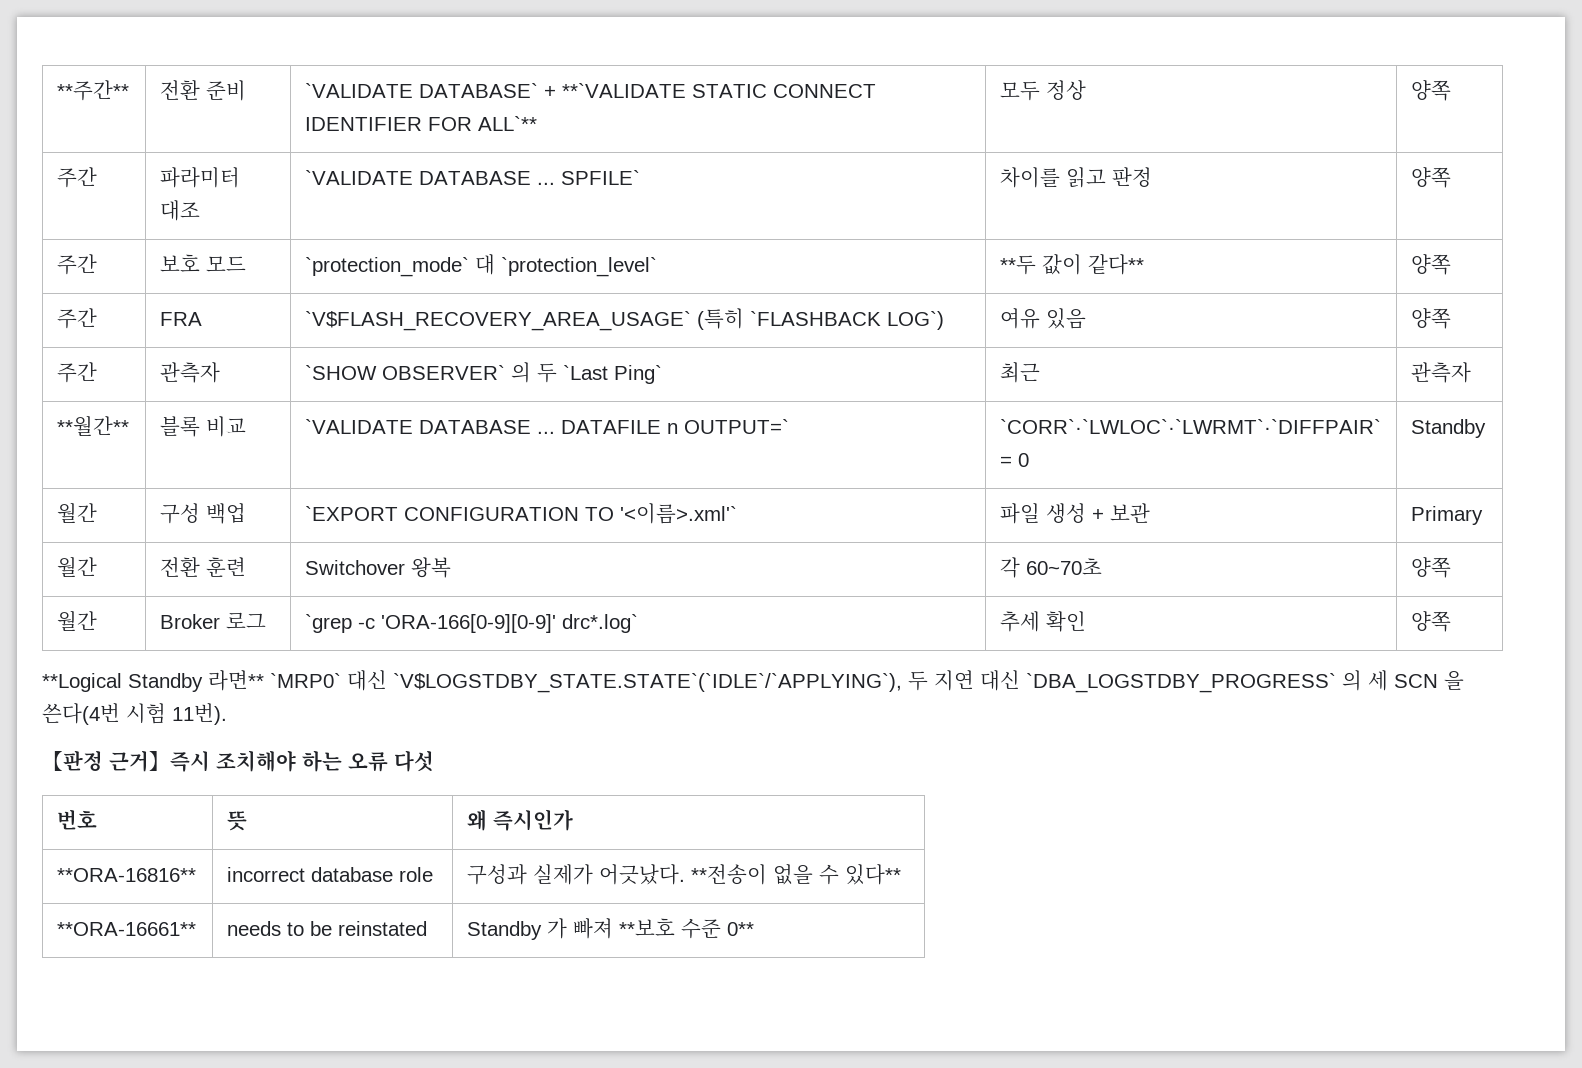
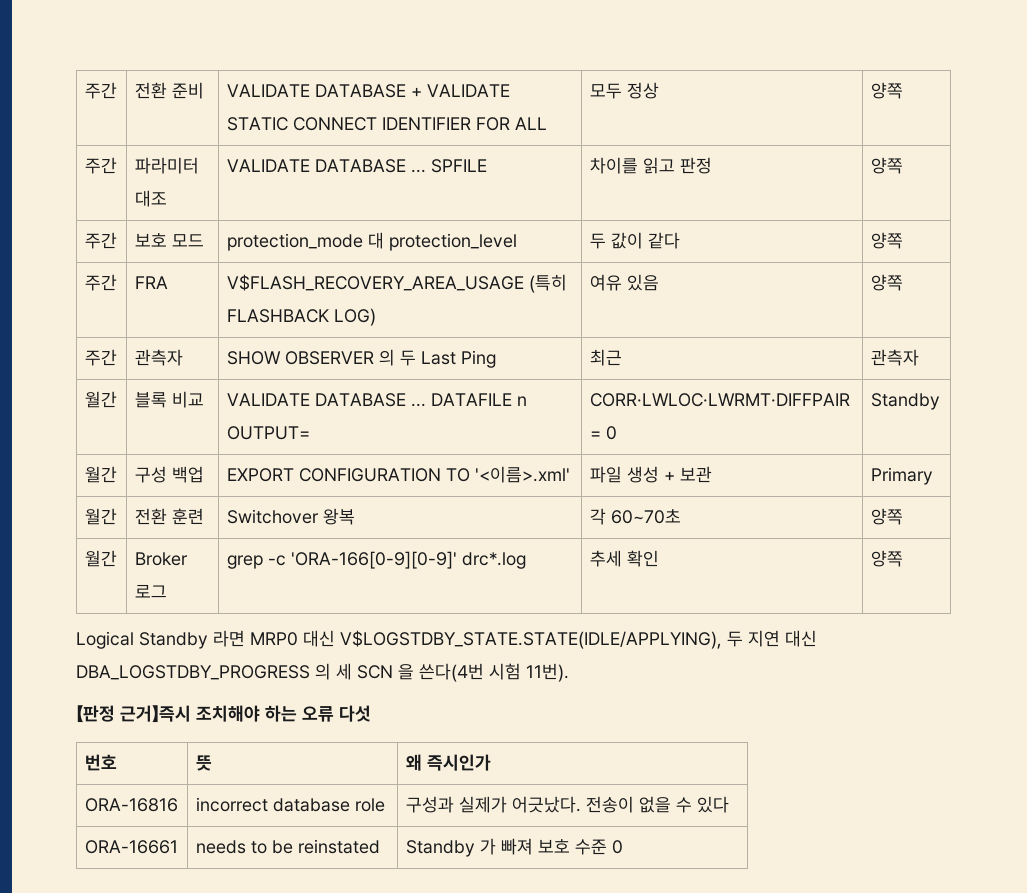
[57,80,130,101] **주간** -> [84,82,117,99] 주간
[305,83,687,98] `VALIDATE DATABASE` + **`VALIDATE -> [226,84,510,98] VALIDATE DATABASE + VALIDATE
[478,116,538,131] ALL`** -> [514,117,547,130] ALL
[305,170,641,185] `VALIDATE DATABASE ... SPFILE` -> [226,159,487,173] VALIDATE DATABASE ... SPFILE
[305,254,658,277] [1000,254,1145,275] `protection_mode` 대 `protection_level` | **두 값이 같다** -> [226,232,517,251] [589,232,680,249] protection_mode 대 protection_level | 두 값이 같다
[305,308,945,331] `V$FLASH_RECOVERY_AREA_USAGE` (특히 `FLASHBACK LOG`) -> [226,274,567,293] [226,308,376,326] V$FLASH_RECOVERY_AREA_USAGE (특히 FLASHBACK LOG)
[305,362,663,384] `SHOW OBSERVER` 의 두 `Last Ping` -> [226,349,496,368] SHOW OBSERVER 의 두 Last Ping
[57,415,130,436] **월간** -> [84,391,117,408] 월간
[305,419,414,434] `VALIDATE -> [226,393,310,406] VALIDATE
[684,419,790,434] [1000,419,1382,434] OUTPUT=` | `CORR`·`LWLOC`·`LWRMT`·`DIFFPAIR` -> [226,426,310,440] [589,393,850,407] OUTPUT= | CORR·LWLOC·LWRMT·DIFFPAIR
[305,506,399,521] `EXPORT -> [226,468,294,482] EXPORT
[620,503,738,524] '<이름>.xml'` -> [474,466,570,483] '<이름>.xml'
[305,614,353,633] `grep -> [226,555,263,569] grep
[562,614,639,633] drc*.log` -> [461,552,526,569] drc*.log
[42,670,902,693] **Logical Standby 라면** `MRP0` 대신 `V$LOGSTDBY_STATE.STATE`(`IDLE`/`APPLYING`), -> [76,630,722,649] Logical Standby 라면 MRP0 대신 V$LOGSTDBY_STATE.STATE(IDLE/APPLYING),
[1026,673,1336,693] `DBA_LOGSTDBY_PROGRESS` -> [76,665,310,680] DBA_LOGSTDBY_PROGRESS
[57,868,197,882] **ORA-16816** -> [84,798,178,812] ORA-16816
[691,864,768,885] **전송이 -> [585,796,634,813] 전송이
[845,864,902,885] [57,922,197,936] 있다** // **ORA-16661** -> [696,796,729,813] [84,840,178,854] 있다 // ORA-16661
[619,918,755,939] **보호 수준 0** -> [537,839,623,855] 보호 수준 0

